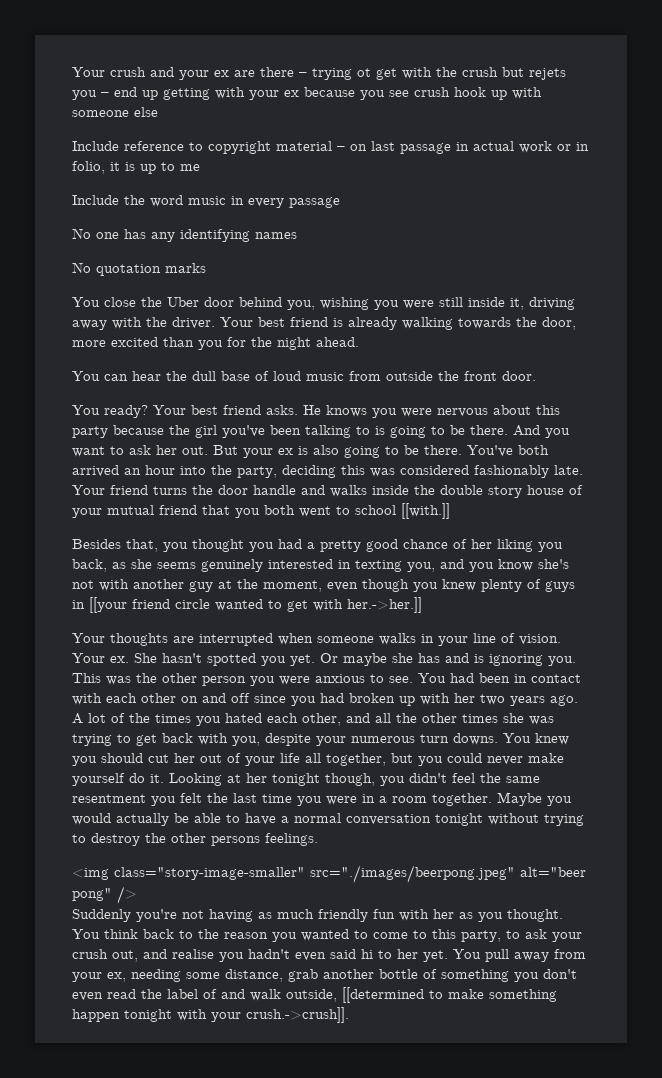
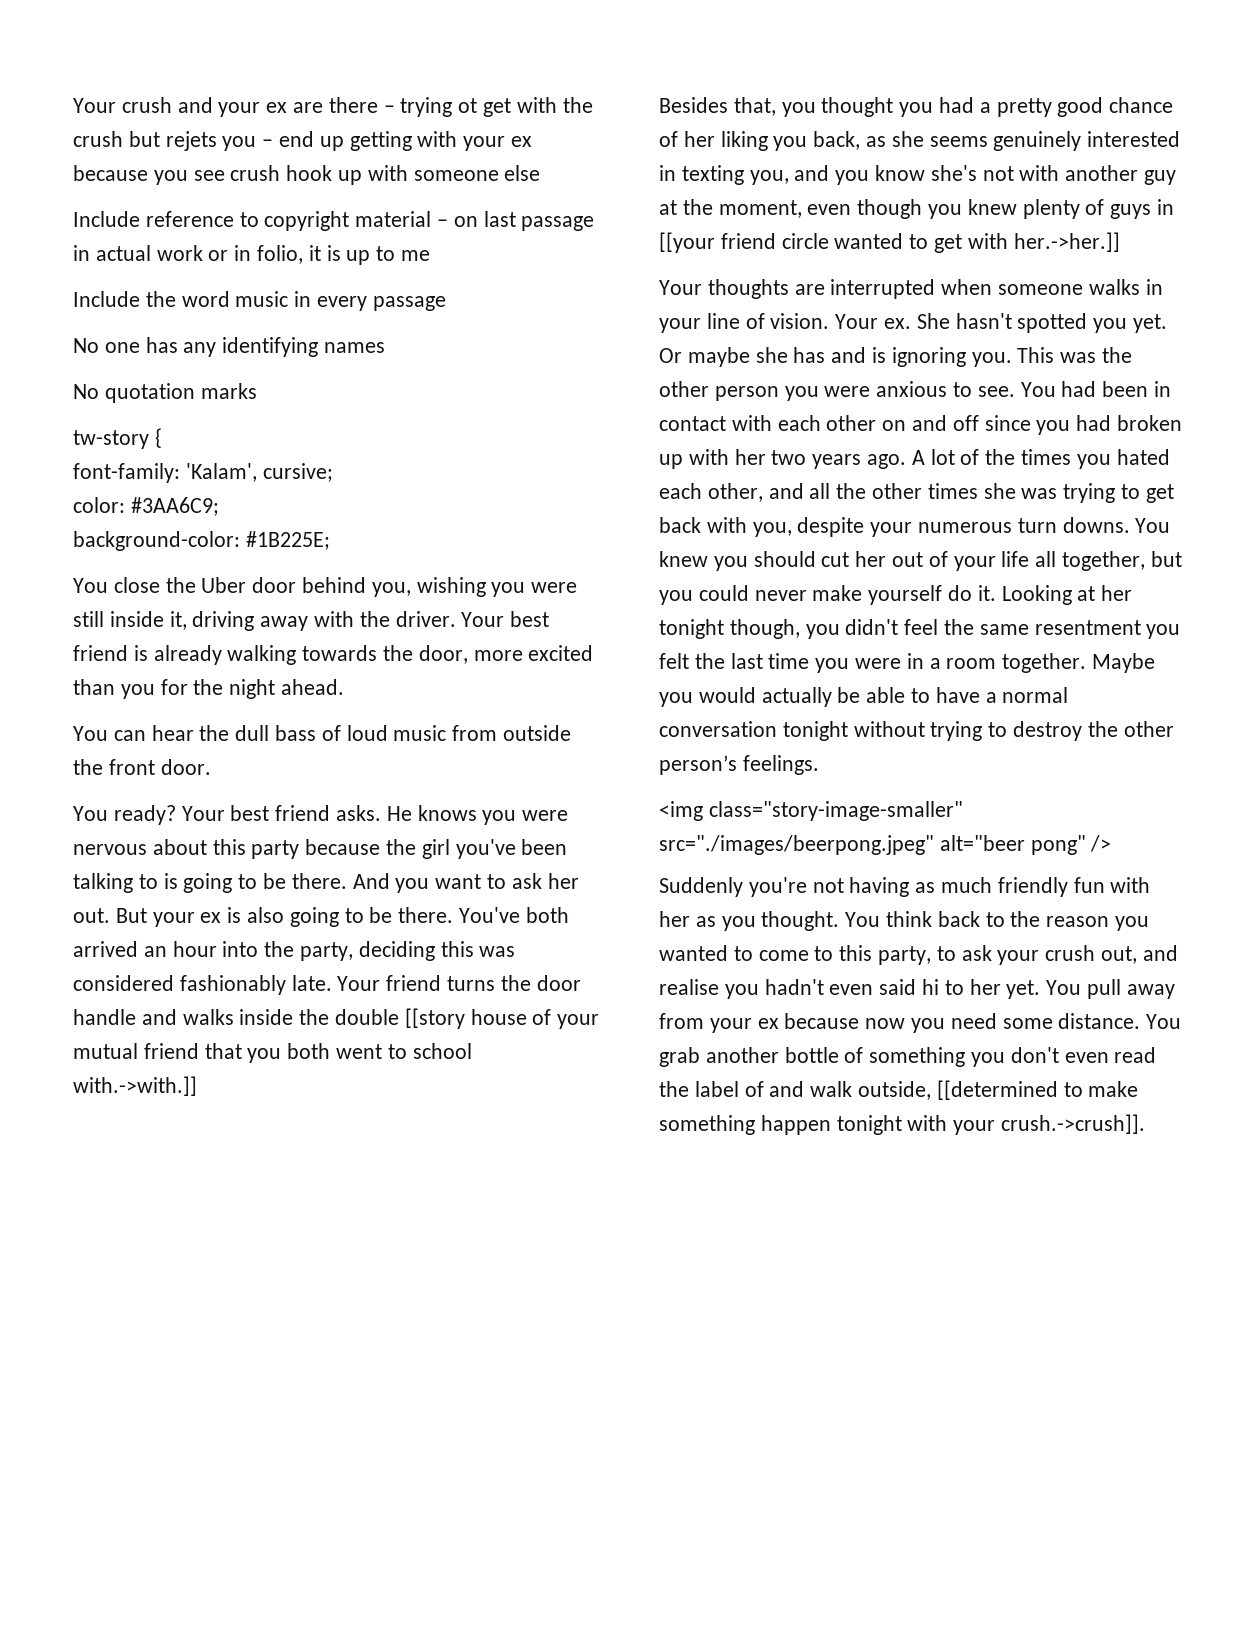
(206, 268) none -> [73,428,162,449] [73,463,333,483] [73,497,219,516] [73,531,330,551] // tw-story { // font-family: 'Kalam', cursive; // color: #3AA6C9; // background-color: #1B225E;
[221,371,250,381] base -> [275,725,317,741] bass
[488,486,522,498] story -> [404,1008,465,1029] [[story
[401,503,450,519] [[with.]] -> [73,1076,197,1096] with.->with.]]
[211,836,260,846] persons -> [659,755,737,775] person’s
[107,969,283,982] ex, needing some distance, -> [757,1013,1182,1033] ex because now you need some distance. You

